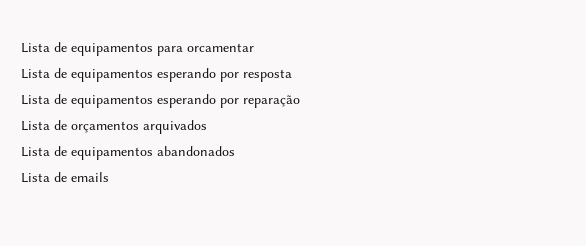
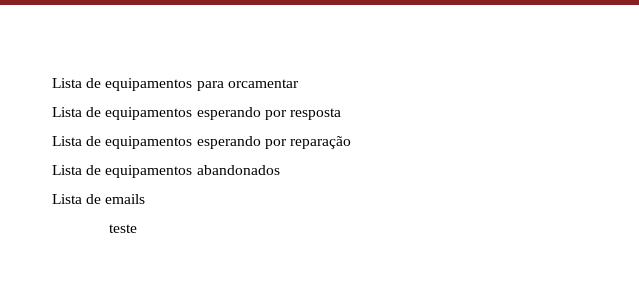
[21,120,207,134] // Lista de orçamentos arquivados -> (351, 142) none
(109, 177) none -> [109,224,138,233] // teste

